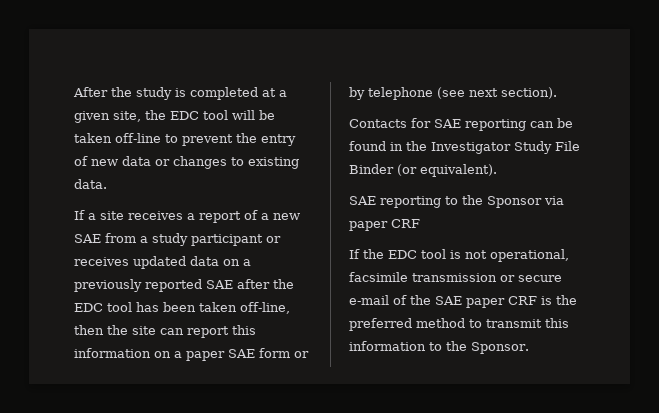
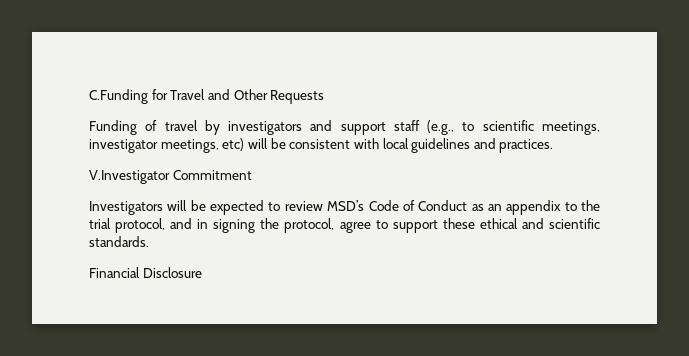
[73,87,287,100] [74,110,275,123] [74,133,296,146] [74,156,299,169] [74,179,107,189] [74,210,300,223] [74,233,281,246] [74,256,251,269] [74,279,294,292] [74,302,290,314] [74,325,256,338] [74,348,309,361] [349,87,557,100] [349,118,573,131] [349,141,580,154] [349,164,497,177] [349,195,564,208] [349,219,420,231] [349,249,569,262] [349,272,562,282] [349,295,577,308] [349,318,569,331] [349,341,529,354] After the study is completed at a given site, the EDC tool will be taken off-line to prevent the entry of new data or changes to existing data. // If a site receives a report of a new SAE from a study participant or receives updated data on a previously reported SAE after the EDC tool has been taken off-line, then the site can report this information on a paper SAE form or by telephone (see next section). // Contacts for SAE reporting can be found in the Investigator Study File Binder (or equivalent). // SAE reporting to the Sponsor via paper CRF // If the EDC tool is not operational, facsimile transmission or secure e-mail of the SAE paper CRF is the preferred method to transmit this information to the Sponsor. -> [89,89,325,104] [89,120,600,135] [89,138,554,153] [89,170,252,184] [89,200,601,215] [89,218,601,233] [89,236,149,247] [89,267,202,278] C.Funding for Travel and Other Requests // Funding of travel by investigators and support staff (e.g., to scientific meetings, investigator meetings, etc) will be consistent with local guidelines and practices. // V.Investigator Commitment // Investigators will be expected to review MSD’s Code of Conduct as an appendix to the trial protocol, and in signing the protocol, agree to support these ethical and scientific standards. // Financial Disclosure

